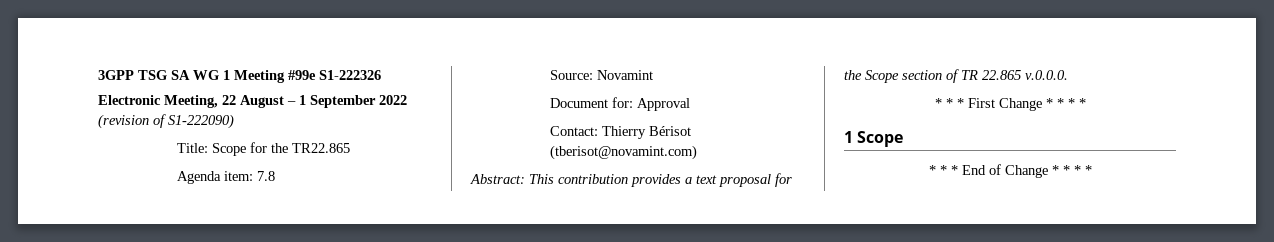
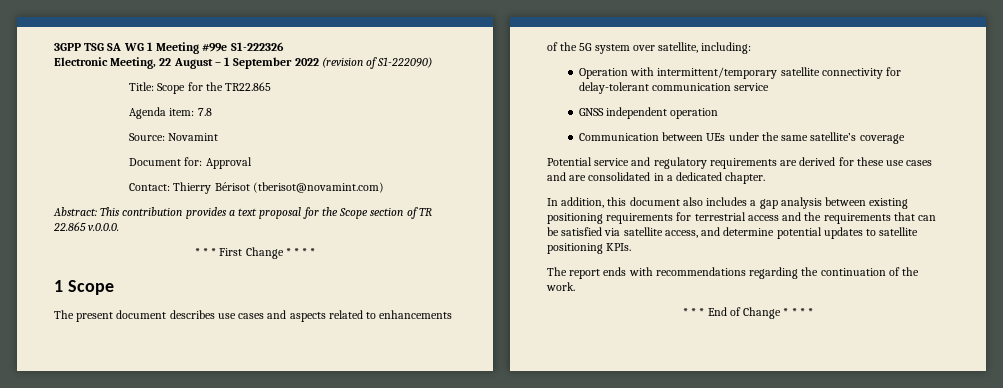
(904, 139) none -> [54,310,453,322] [547,42,752,54] [578,67,902,79] [578,82,770,94] [578,107,719,119] [578,132,905,144] [547,157,933,169] [547,172,766,184] [547,197,909,209] [547,212,937,224] [547,227,919,239] [547,243,632,254] [547,267,920,279] [546,282,575,291] // The present document describes use cases and aspects related to enhancements of the 5G system over satellite, including: // Operation with intermittent/temporary satellite connectivity for delay-tolerant communication service // GNSS independent operation // Communication between UEs under the same satellite’s coverage // Potential service and regulatory requirements are derived for these use cases and are consolidated in a dedicated chapter. // In addition, this document also includes a gap analysis between existing positioning requirements for terrestrial access and the requirements that can be satisfied via satellite access, and determine potential updates to satellite positioning KPIs. // The report ends with recommendations regarding the continuation of the work.

